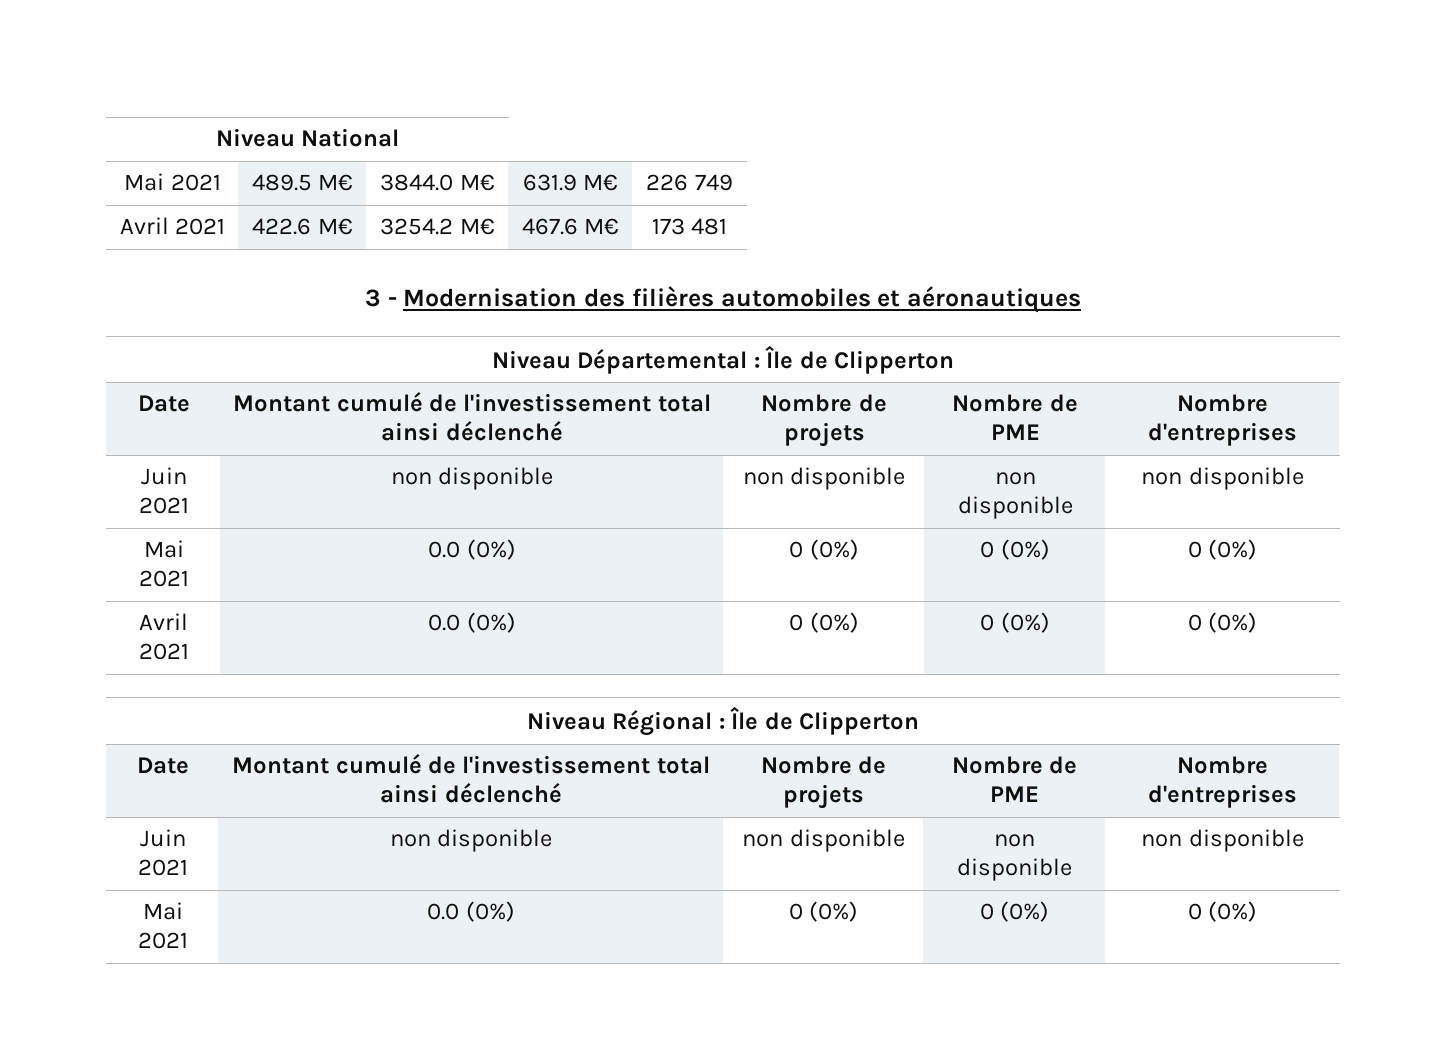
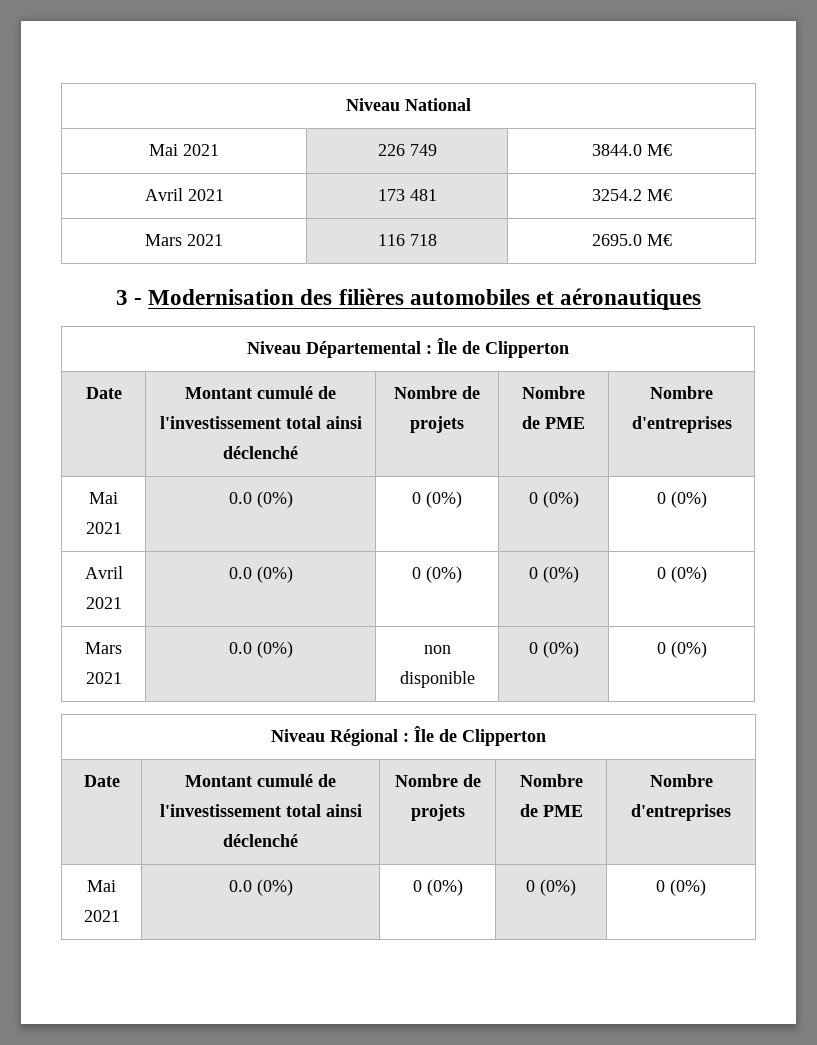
[251,174,354,191] 489.5 M€ -> [377,144,437,156] 226 749
[522,174,619,191] [646,174,733,191] [119,217,226,235] [252,218,353,235] | 631.9 M€ | 226 749 // Avril 2021 | 422.6 M€ -> [144,188,224,201] [377,189,437,201] // Avril 2021 | 173 481
[521,218,620,235] [651,218,728,235] | 467.6 M€ | 173 481 -> [145,234,223,246] [377,234,437,246] [591,234,672,246] // Mars 2021 | 116 718 | 2695.0 M€
[140,467,187,485] [138,497,189,514] [390,467,554,490] [742,467,906,490] [994,472,1036,485] [957,496,1073,519] [1141,467,1304,490] // Juin 2021 | non disponible | non disponible | non disponible | non disponible -> (732, 424) none
(1258, 622) none -> [85,642,122,654] [85,672,122,684] [228,641,293,658] [423,645,451,654] [399,671,475,688] [528,641,579,658] [656,641,707,658] // Mars 2021 | 0.0 (0%) | non disponible | 0 (0%) | 0 (0%)
[139,829,186,847] [137,859,188,876] [389,829,553,852] [742,829,905,852] [994,834,1035,847] [957,858,1072,881] [1141,829,1304,852] // Juin 2021 | non disponible | non disponible | non disponible | non disponible -> (731, 812) none

